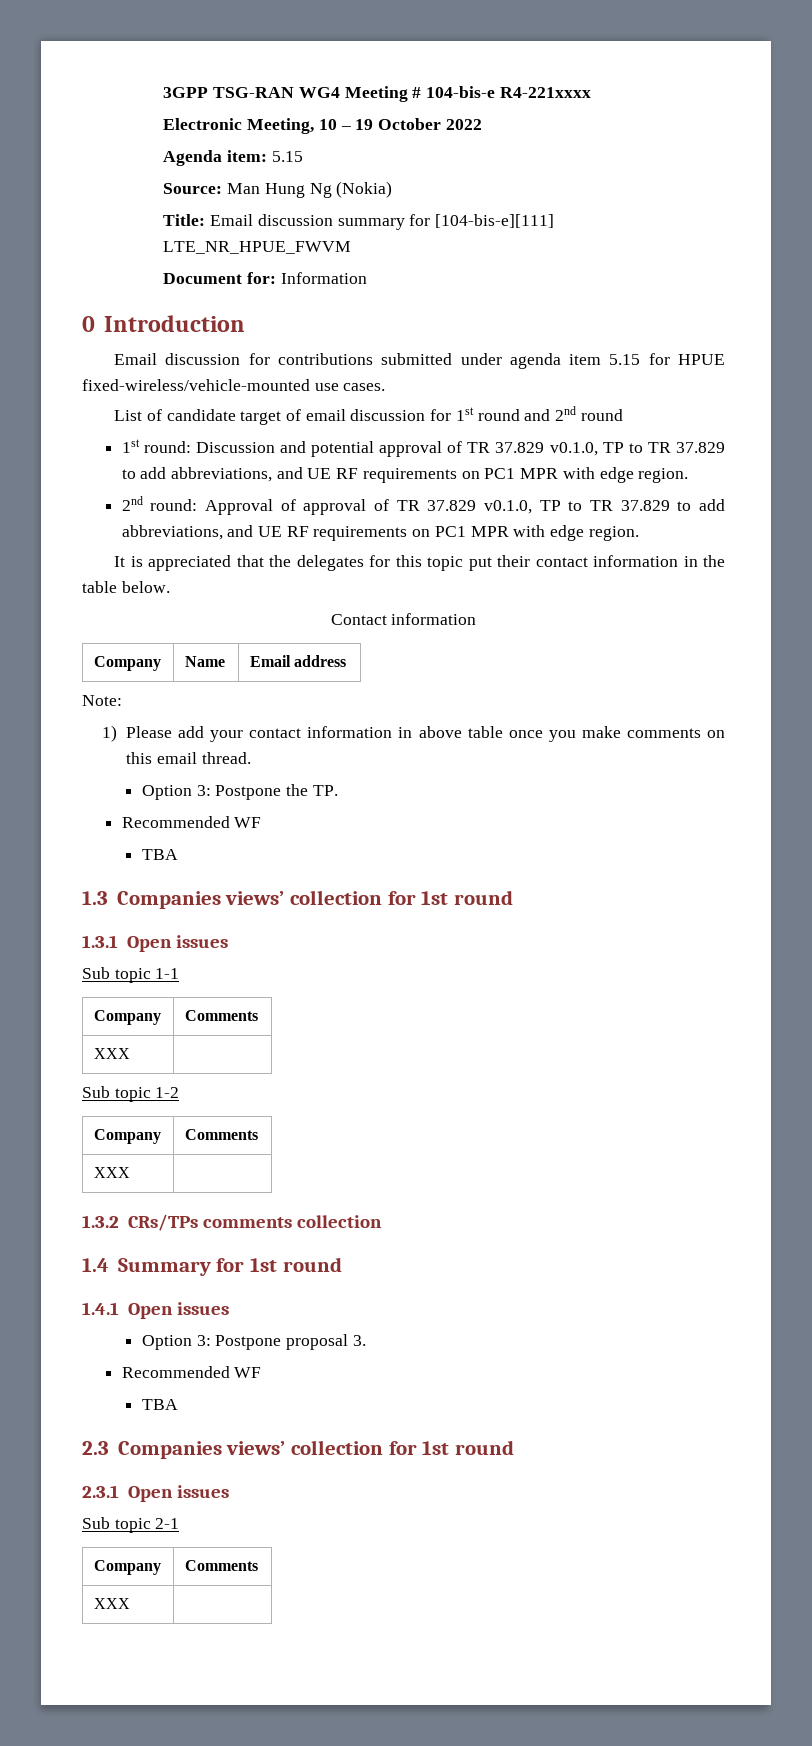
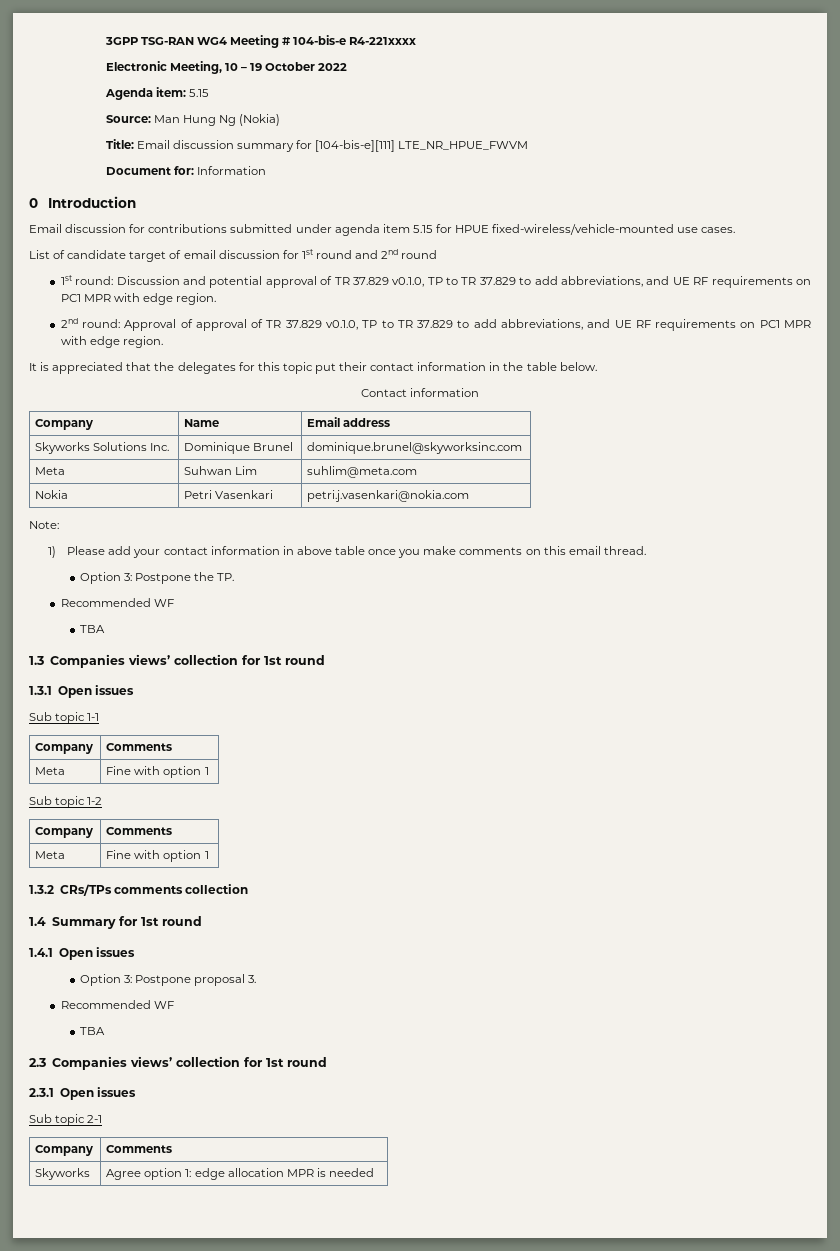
(347, 661) none -> [35,442,170,454] [184,442,294,454] [307,442,523,454] [35,467,66,475] [184,466,258,475] [307,466,418,478] [35,490,69,499] [184,490,274,499] [307,490,470,502] // Skyworks Solutions Inc. | Dominique Brunel | dominique.brunel@skyworksinc.com // Meta | Suhwan Lim | suhlim@meta.com // Nokia | Petri Vasenkari | petri.j.vasenkari@nokia.com
[93,1048,130,1059] XXX | -> [35,767,66,775] [106,766,209,778] Meta | Fine with option 1
[93,1167,130,1178] XXX | -> [35,851,66,859] [106,850,209,862] Meta | Fine with option 1
[93,1598,130,1609] XXX | -> [35,1168,91,1180] [106,1168,374,1180] Skyworks | Agree option 1: edge allocation MPR is needed

